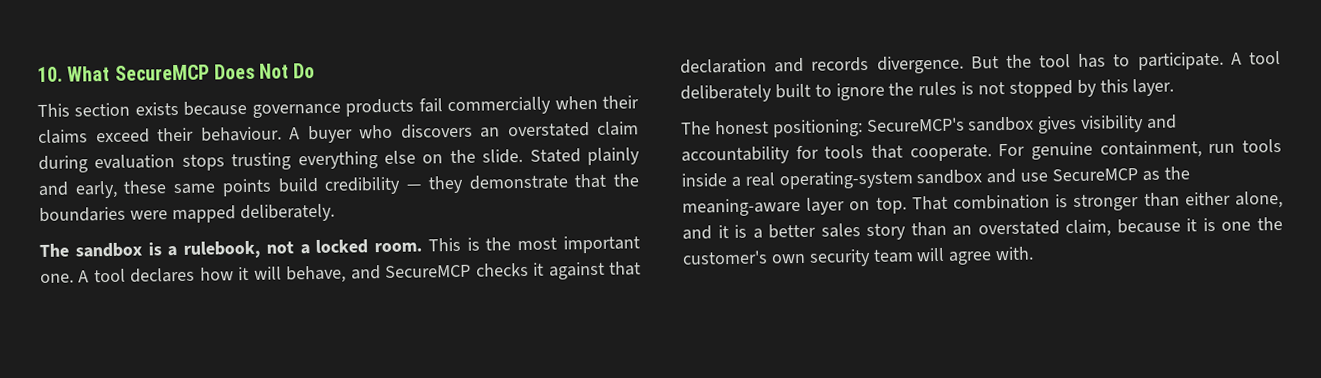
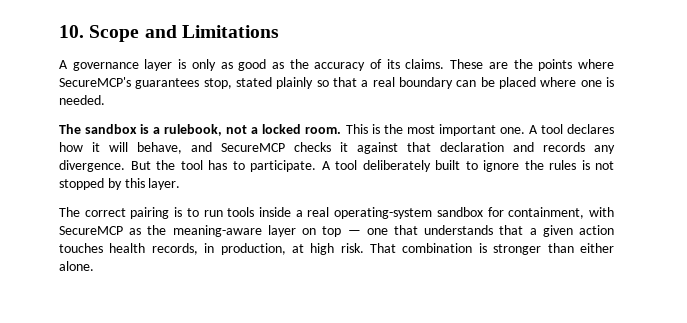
[67,62,316,82] [37,95,640,118] [38,121,639,145] [38,147,640,174] [38,173,640,199] [39,203,335,224] What SecureMCP Does Not Do // This section exists because governance products fail commercially when their claims exceed their behaviour. A buyer who discovers an overstated claim during evaluation stops trusting everything else on the slide. Stated plainly and early, these same points build credibility — they demonstrate that the boundaries were mapped deliberately. -> [89,25,279,42] [59,59,614,71] [59,77,614,89] [59,95,105,105] Scope and Limitations // A governance layer is only as good as the accuracy of its claims. These are the points where SecureMCP's guarantees stop, stated plainly so that a real boundary can be placed where one is needed.
(870, 64) none -> [594,145,615,154] any
[714,114,1178,138] [681,140,1202,165] honest positioning: SecureMCP's sandbox gives visibility and accountability for tools that cooperate. For genuine containment, -> [84,207,199,219] correct pairing is to
[986,168,1049,184] and use -> [487,207,614,219] for containment, with
[875,197,907,214] top. -> [322,225,614,237] [59,243,364,255] top — one that understands that a given action touches health records, in production, at high risk.
[1235,190,1283,209] [682,216,1283,241] [682,246,1035,267] alone, and it is a better sales story than an overstated claim, because it is one the customer's own security team will agree with. -> [59,261,94,271] alone.

